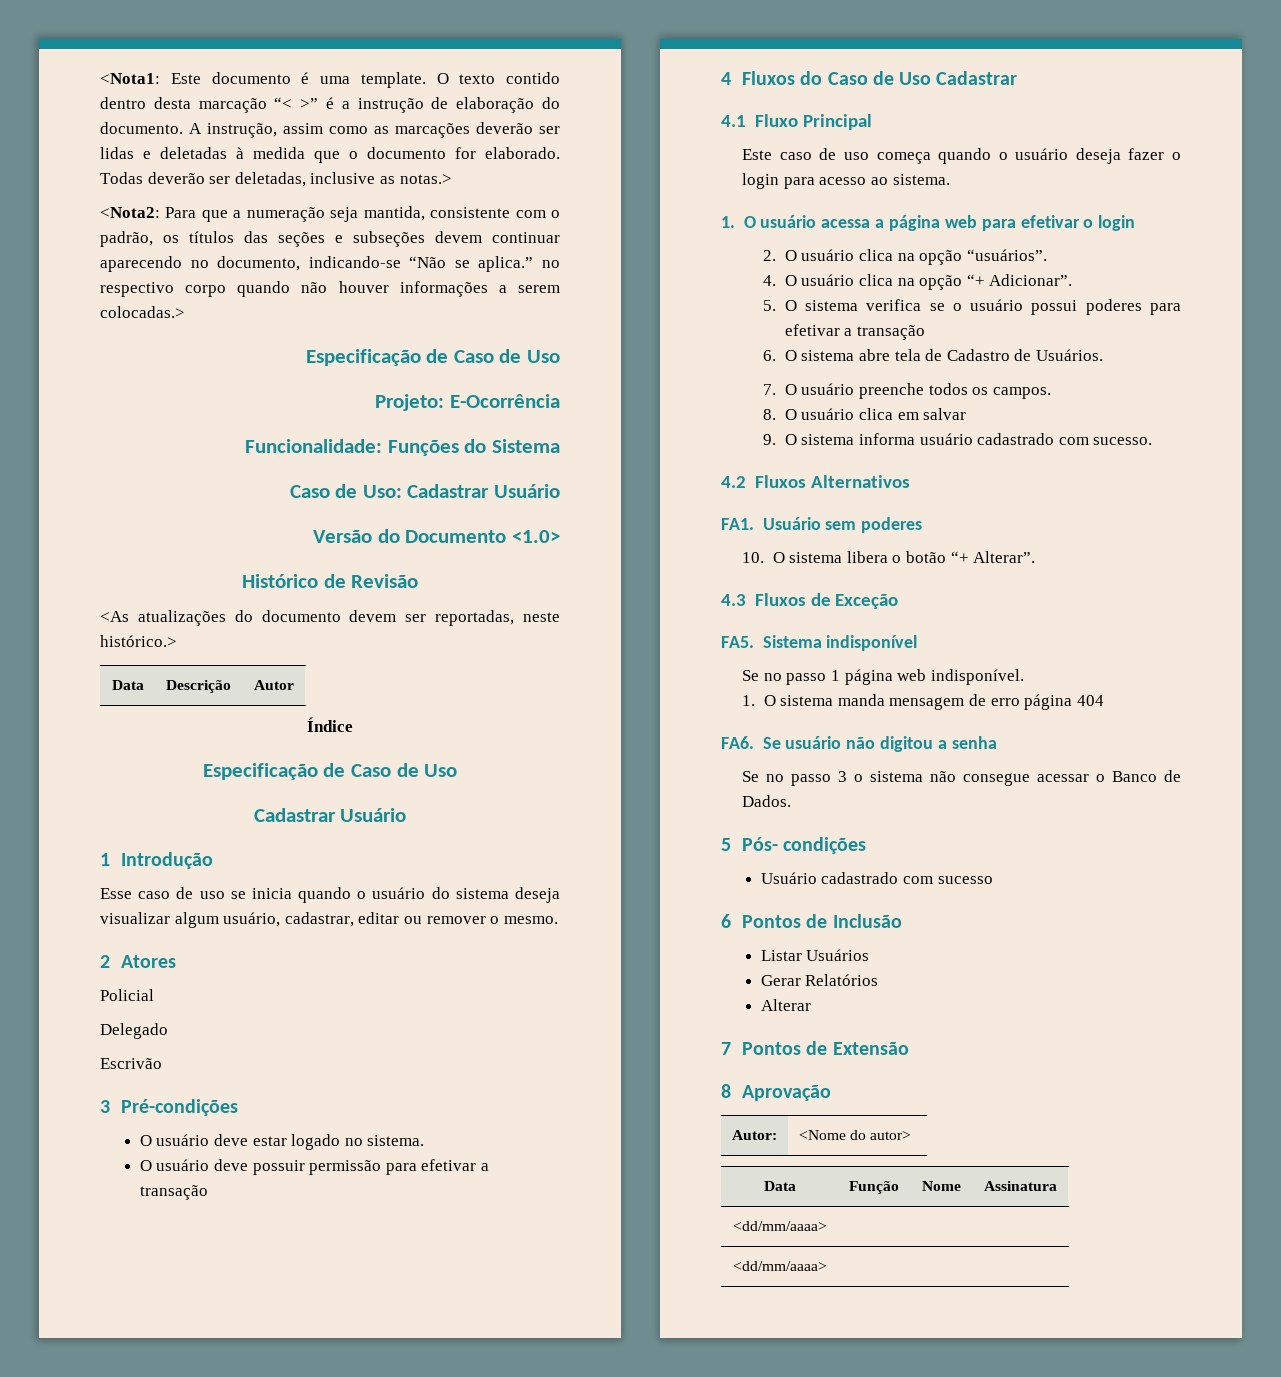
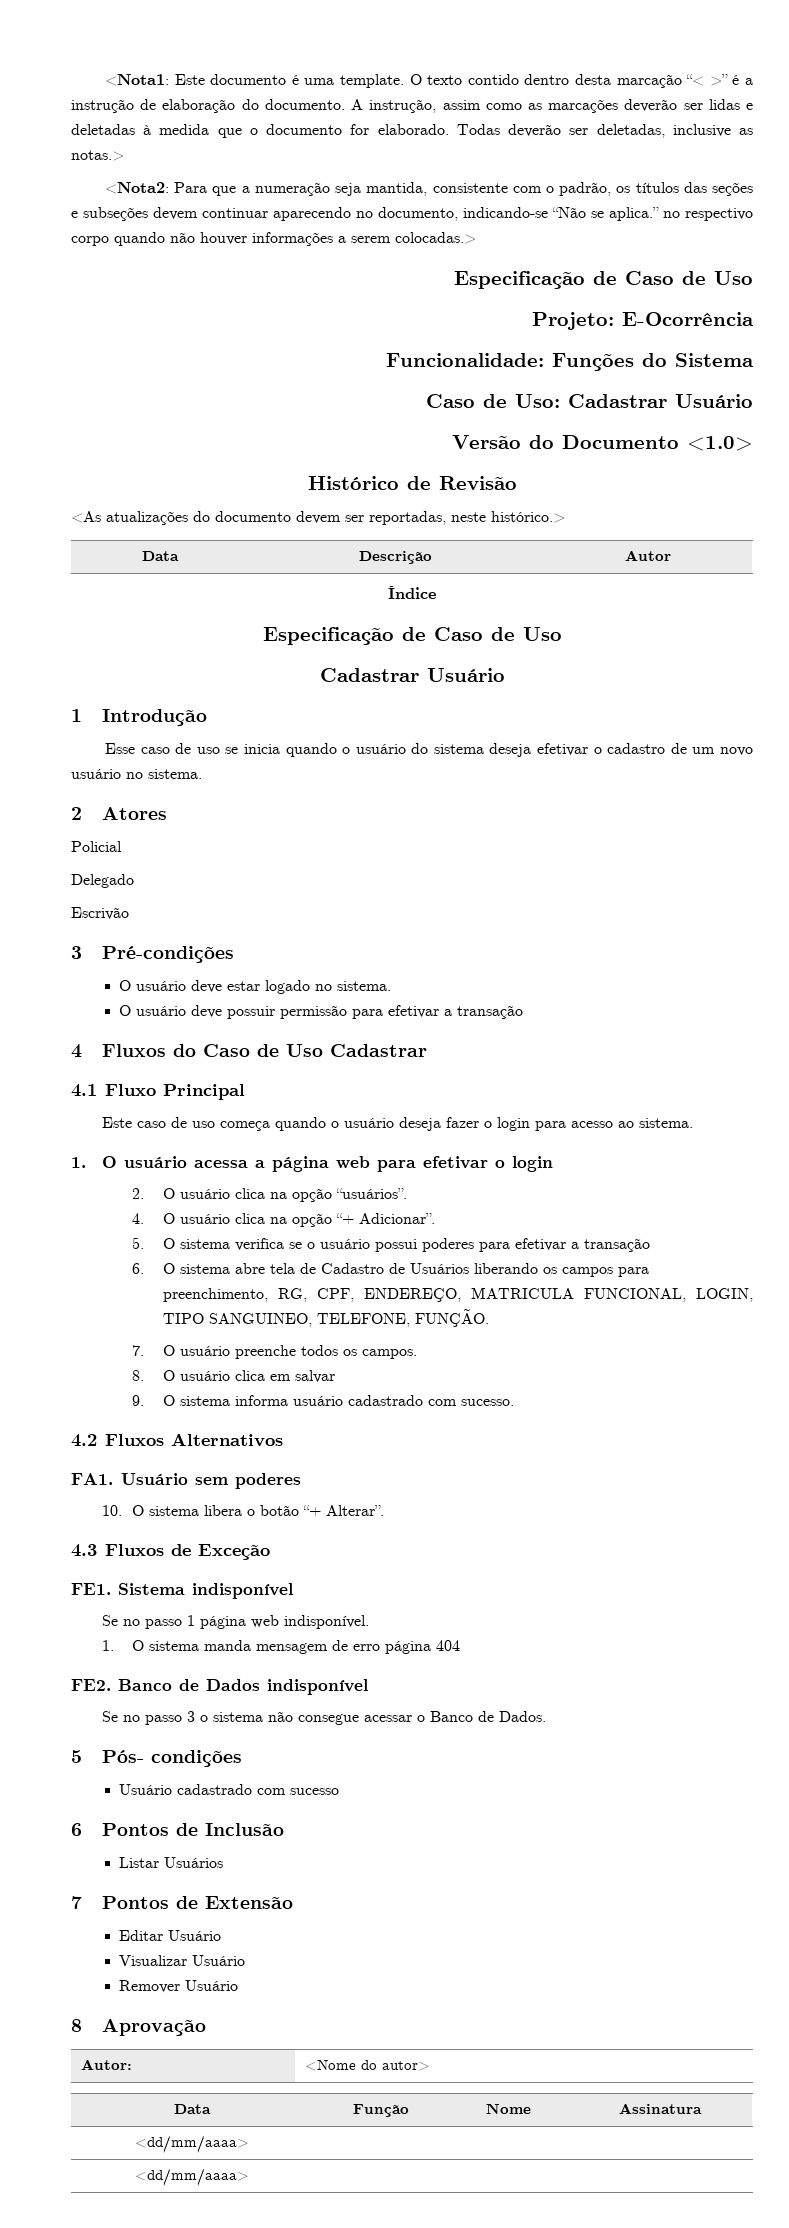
[100,912,558,928] visualizar algum usuário, cadastrar, editar ou remover o mesmo. -> [537,743,753,756] [71,769,202,779] efetivar o cadastro de um novo usuário no sistema.
[1035,349,1103,361] Usuários. -> [410,1263,650,1277] [163,1287,753,1302] [163,1308,490,1327] Usuários liberando os campos para preenchimento, RG, CPF, ENDEREÇO, MATRICULA FUNCIONAL, LOGIN, TIPO SANGUINEO, TELEFONE, FUNÇÃO.
[721,636,754,648] FA5. -> [71,1583,111,1595] FE1.
[721,736,997,752] FA6. Se usuário não digitou a senha -> [71,1679,368,1695] FE2. Banco de Dados indisponível
[760,974,879,986] [760,999,811,1011] // Gerar Relatórios // Alterar -> (224, 1862) none
(909, 1048) none -> [119,1930,222,1941] [119,1955,246,1966] [119,1980,239,1993] // Editar Usuário // Visualizar Usuário // Remover Usuário

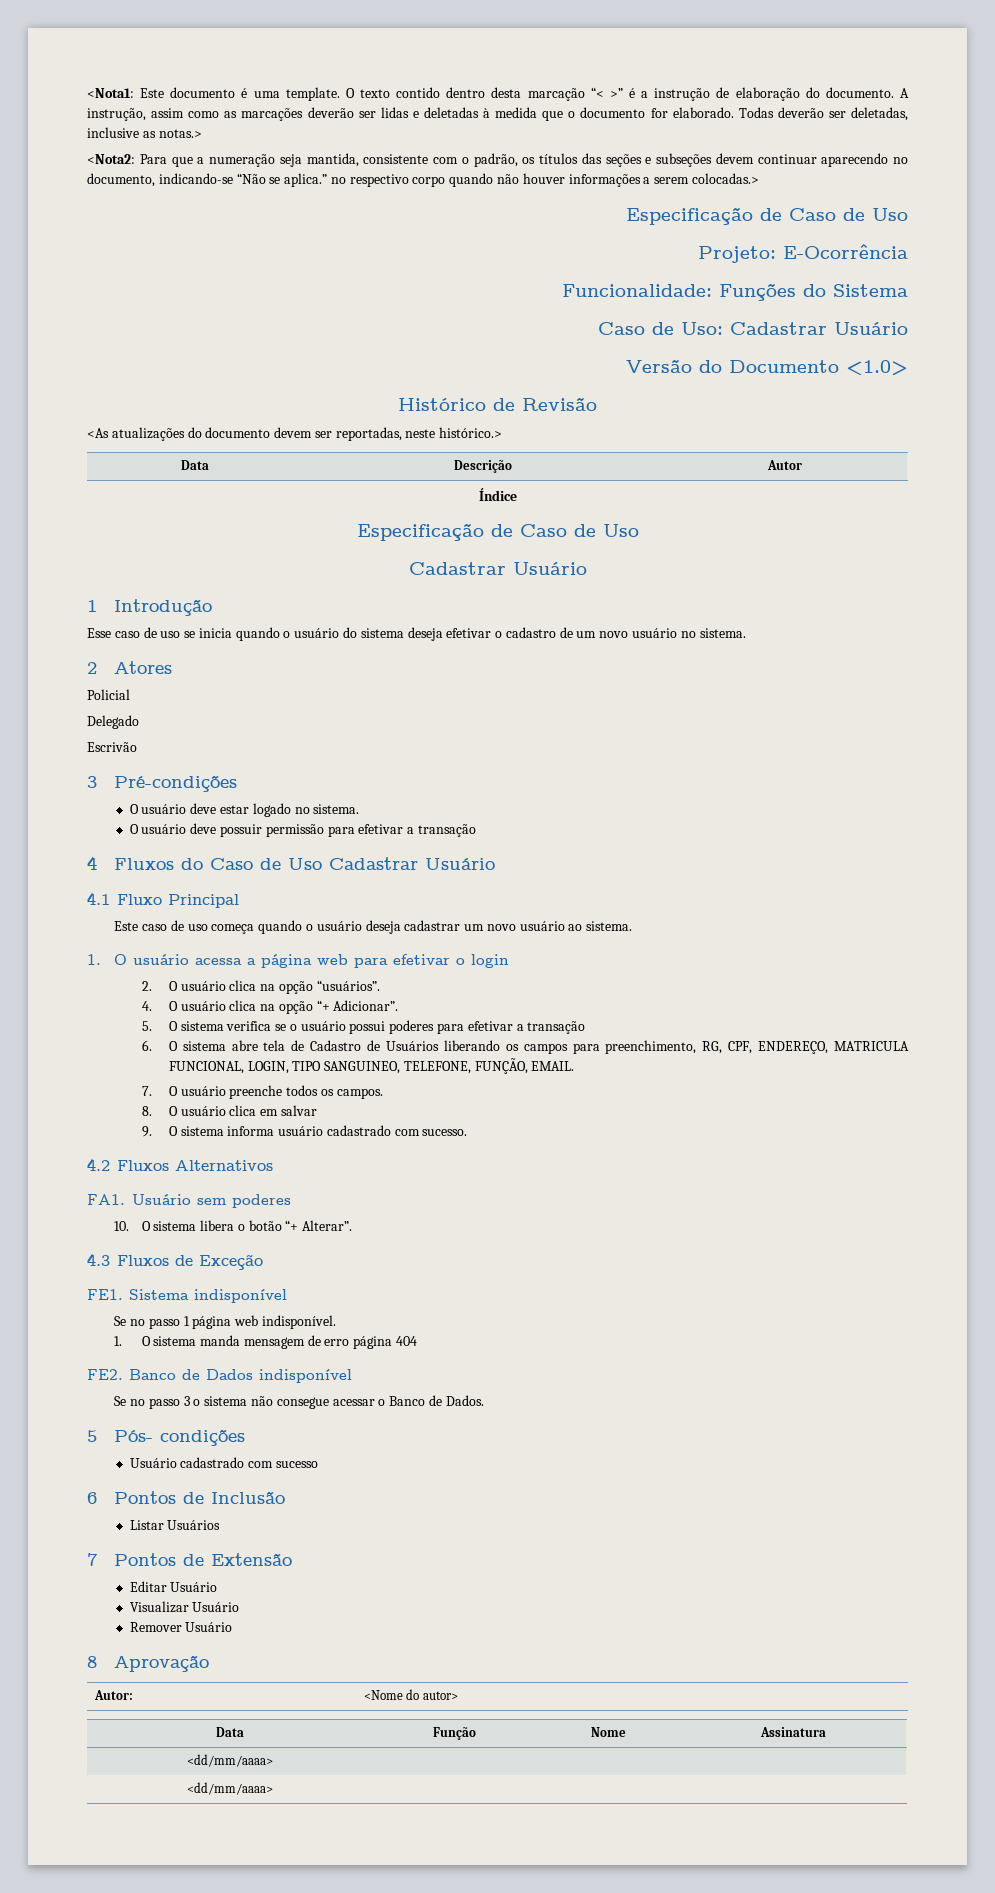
(427, 1050) none -> [425,858,496,870] Usuário
[445,1117,613,1131] fazer o login para acesso -> [404,920,565,931] cadastrar um novo usuário
[415,1308,490,1327] FUNÇÃO. -> [474,1058,575,1074] FUNÇÃO, EMAIL.

